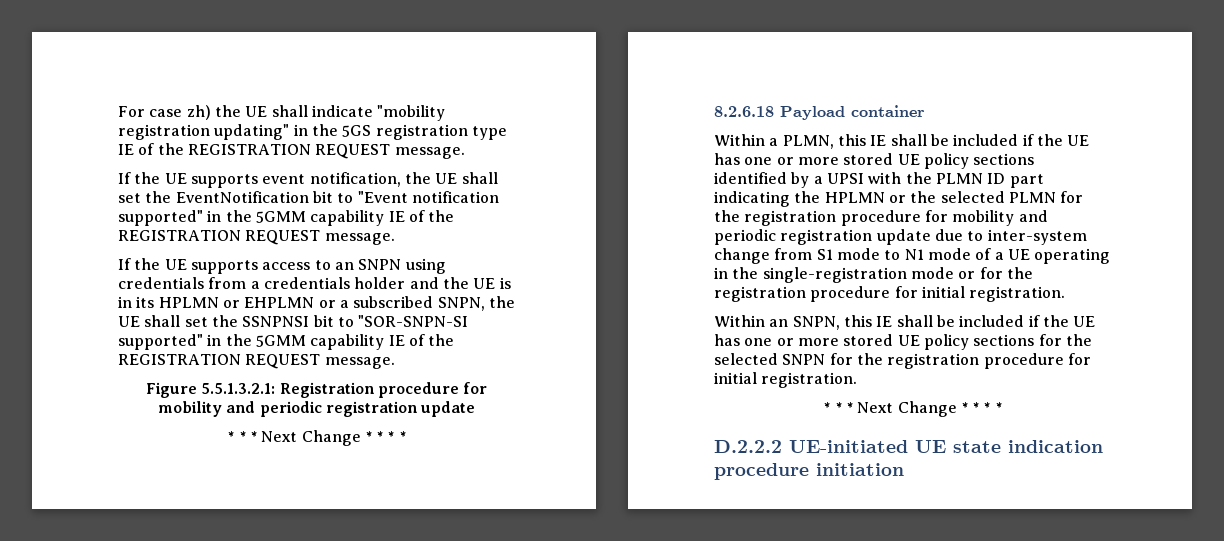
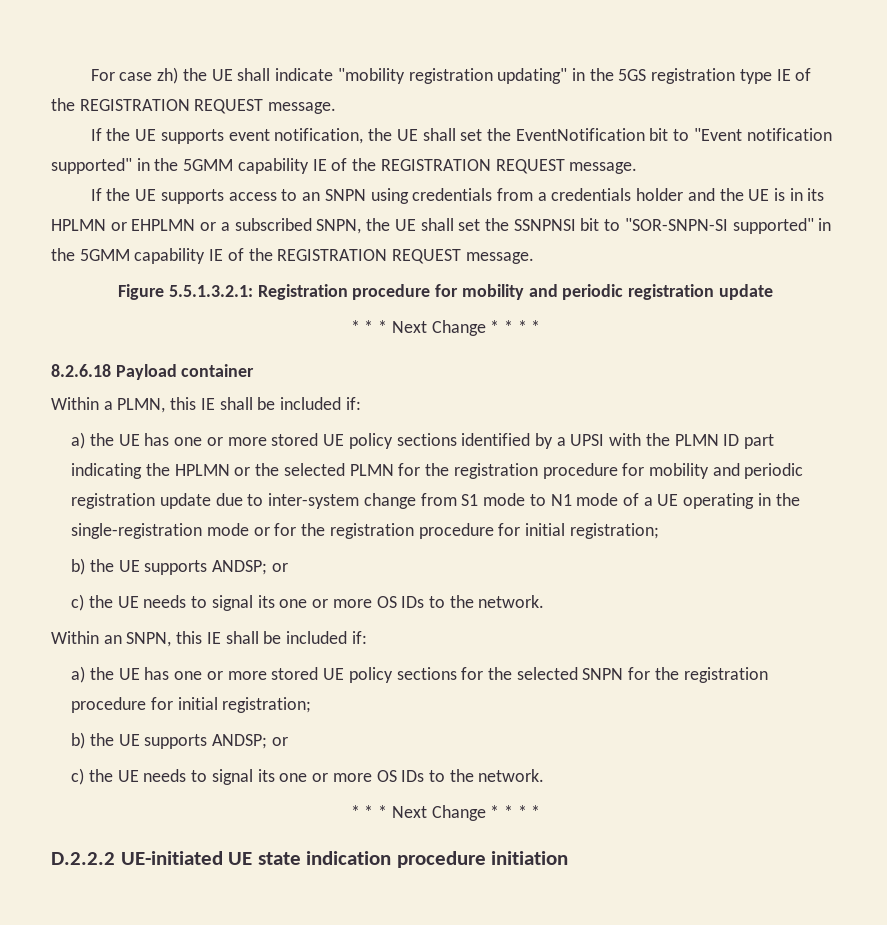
[1022,134,1034,146] if -> [345,397,361,410] [71,432,86,449] if: // a)
[969,286,1066,302] registration. -> [569,523,659,539] [71,558,288,575] [71,594,545,611] registration; // b) the UE supports ANDSP; or // c) the UE needs to signal its one or more OS IDs to the network.
[1028,315,1040,327] if -> [351,631,367,644] [71,666,86,683] if: // a)
[761,372,858,388] registration. -> [222,697,312,713] [71,732,288,749] [71,768,545,785] registration; // b) the UE supports ANDSP; or // c) the UE needs to signal its one or more OS IDs to the network.

